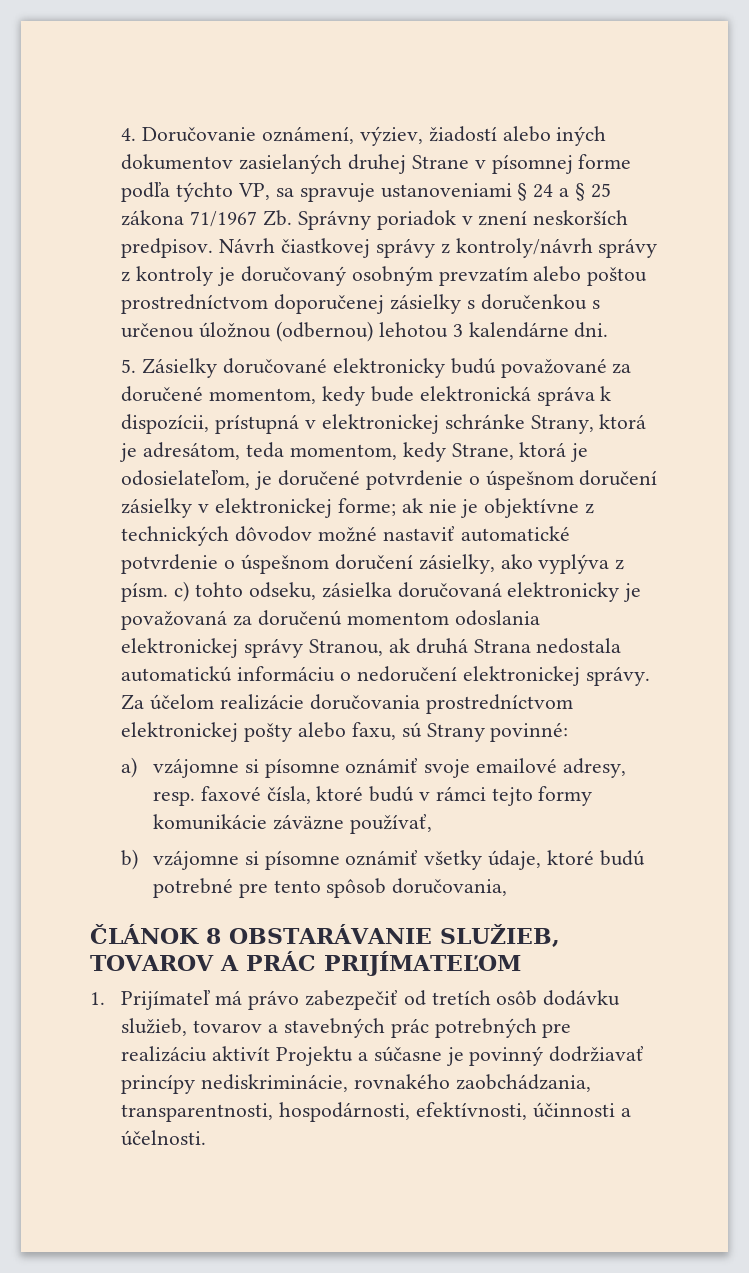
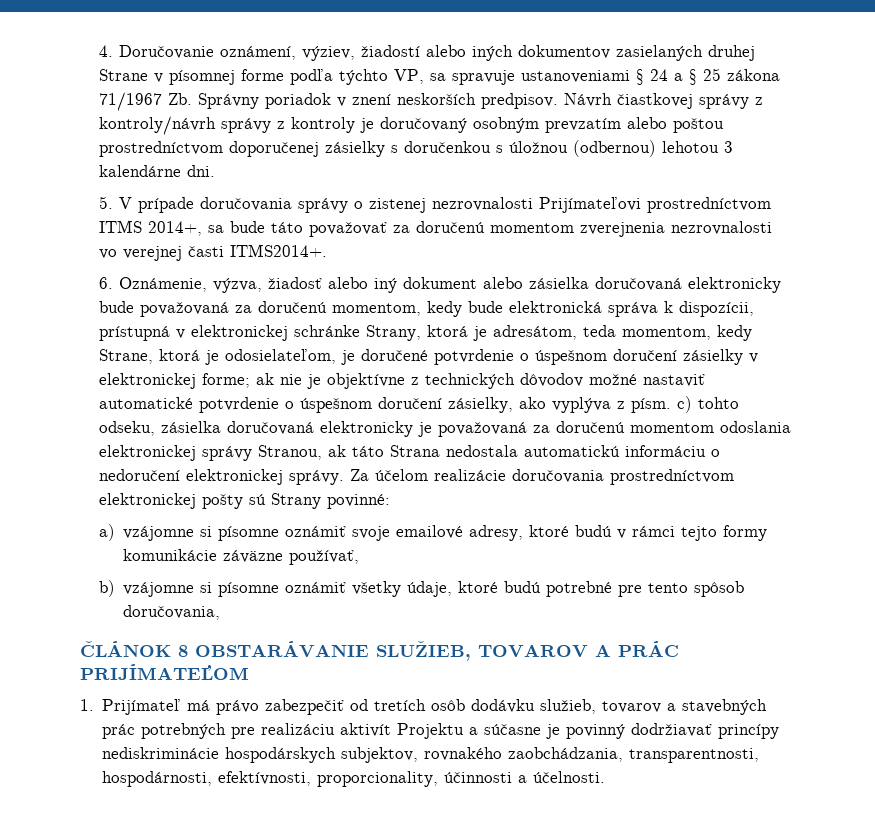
[121,323,195,338] určenou -> (503, 149) none
[142,358,632,378] [121,386,204,402] Zásielky doručované elektronicky budú považované za doručené -> [118,197,771,213] [98,220,772,237] [98,244,327,261] [98,277,781,293] [98,301,327,317] V prípade doručovania správy o zistenej nezrovnalosti Prijímateľovi prostredníctvom ITMS 2014+, sa bude táto považovať za doručenú momentom zverejnenia nezrovnalosti vo verejnej časti ITMS2014+. // 6. Oznámenie, výzva, žiadosť alebo iný dokument alebo zásielka doručovaná elektronicky bude považovaná za doručenú
[415,638,468,654] druhá -> [351,446,384,457] táto
[298,722,396,740] alebo faxu, -> (243, 501) none
[152,786,311,806] resp. faxové čísla, -> (524, 533) none
[201,1074,349,1092] nediskriminácie, -> [102,747,419,763] nediskriminácie hospodárskych subjektov,
(528, 1111) none -> [317,771,439,787] proporcionality,

